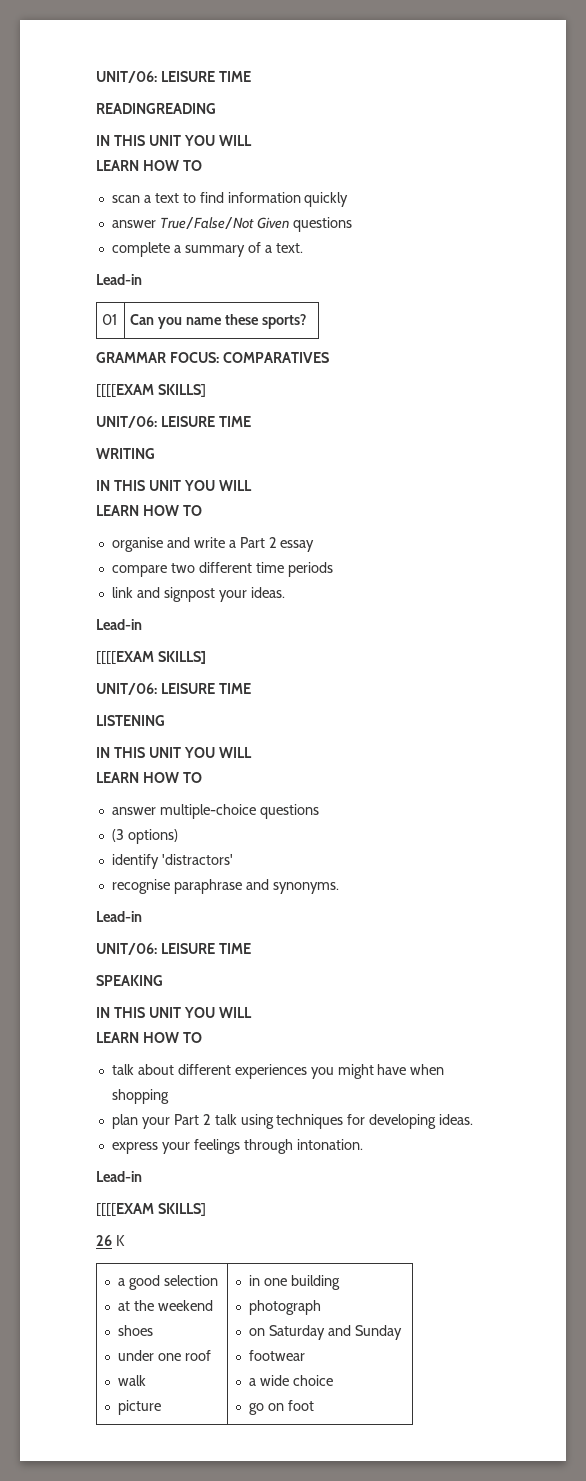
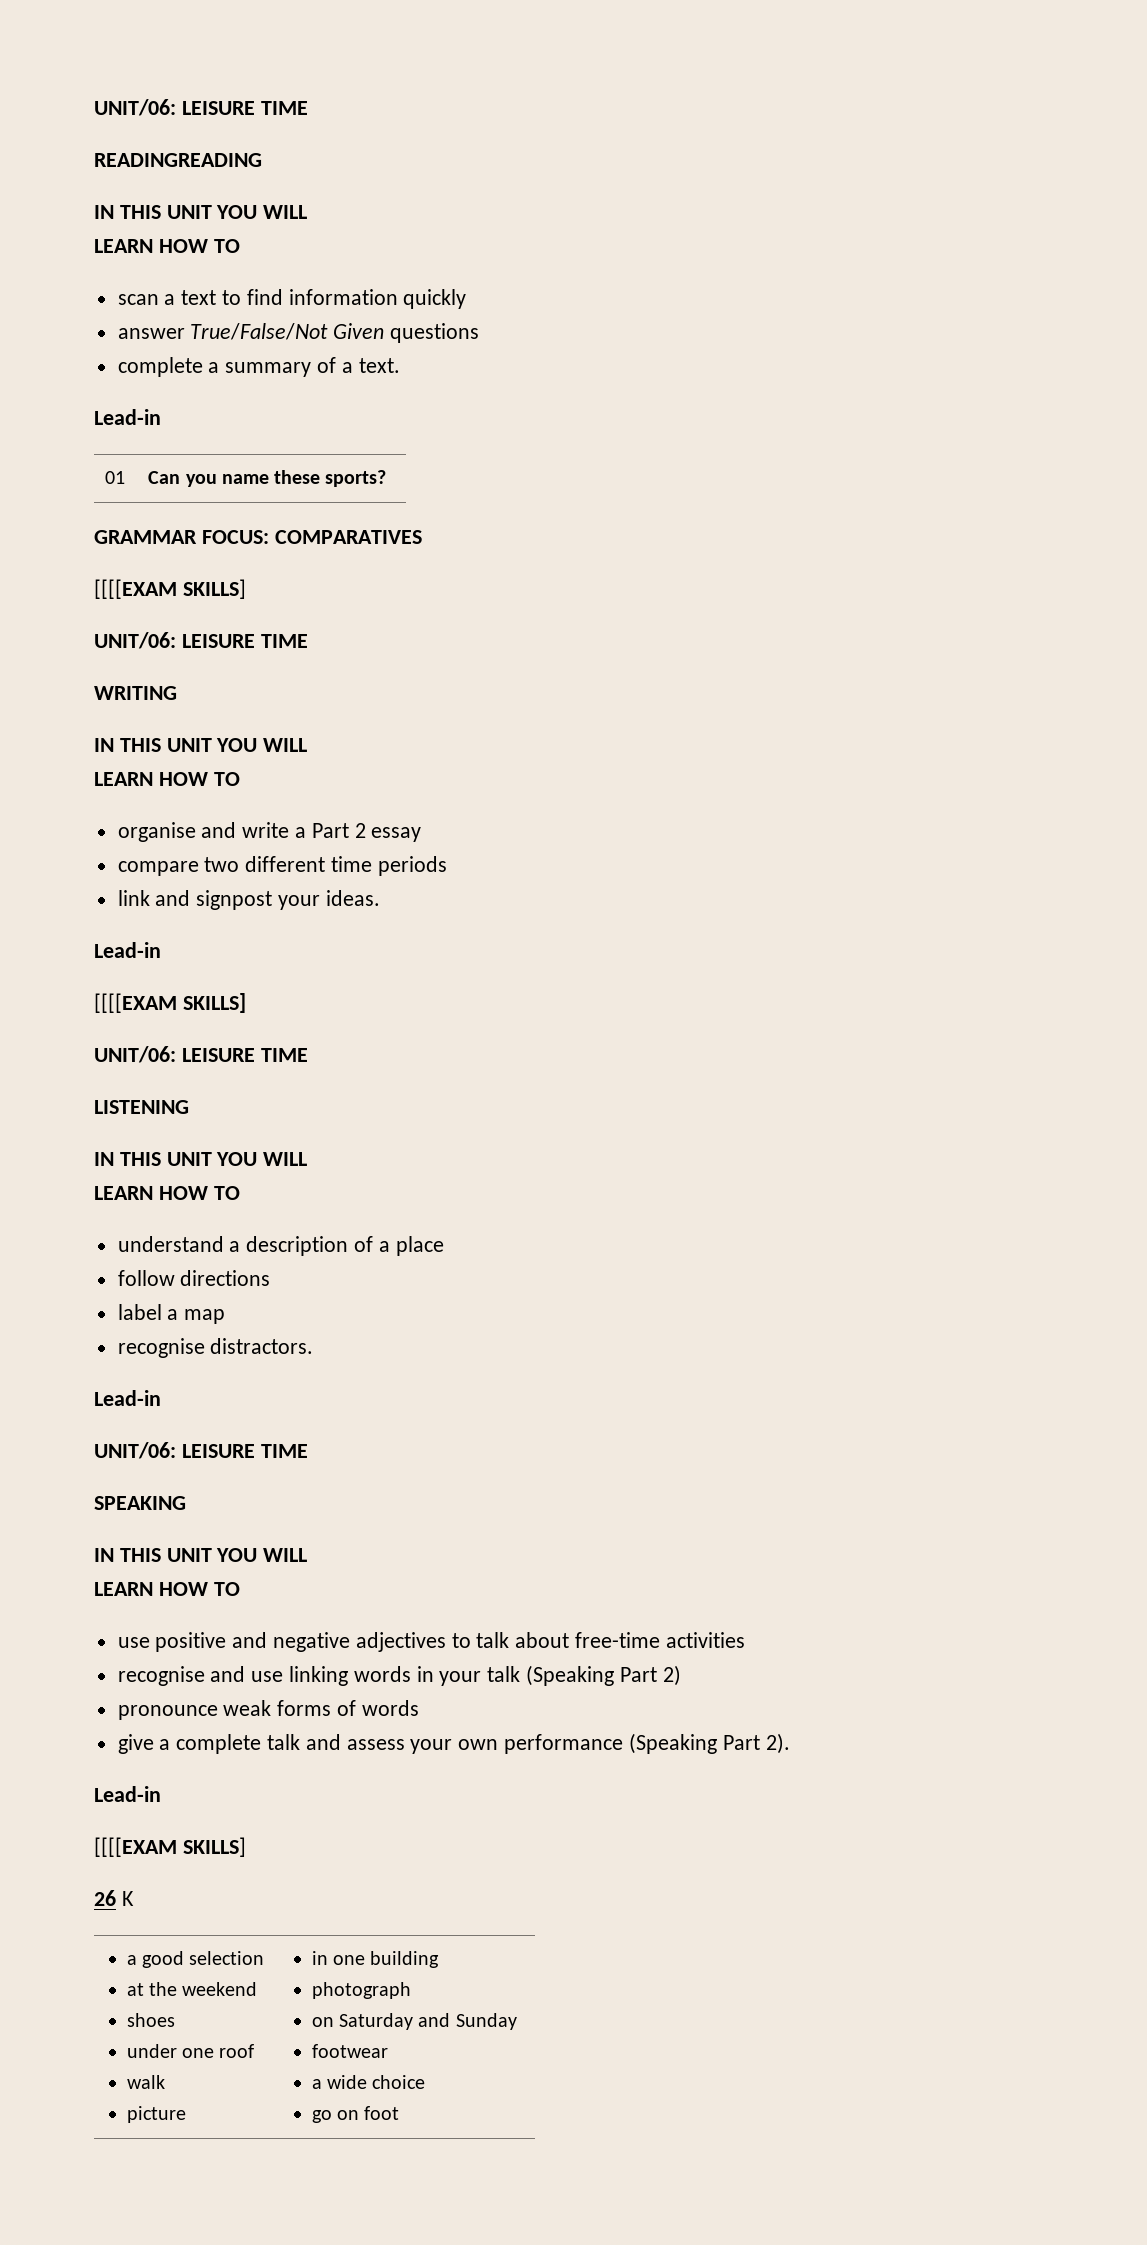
[111,804,319,819] [111,829,178,844] [111,854,233,869] [111,879,339,894] answer multiple-choice questions // (3 options) // identify 'distractors' // recognise paraphrase and synonyms. -> [117,1236,444,1256] [117,1270,271,1286] [117,1304,226,1324] [117,1338,314,1358] understand a description of a place // follow directions // label a map // recognise distractors.
[111,1064,445,1079] [111,1089,169,1104] [111,1114,474,1129] [111,1139,363,1154] talk about different experiences you might have when shopping // plan your Part 2 talk using techniques for developing ideas. // express your feelings through intonation. -> [117,1632,745,1652] [117,1665,681,1686] [117,1700,419,1720] [117,1733,790,1754] use positive and negative adjectives to talk about free-time activities // recognise and use linking words in your talk (Speaking Part 2) // pronounce weak forms of words // give a complete talk and assess your own performance (Speaking Part 2).

